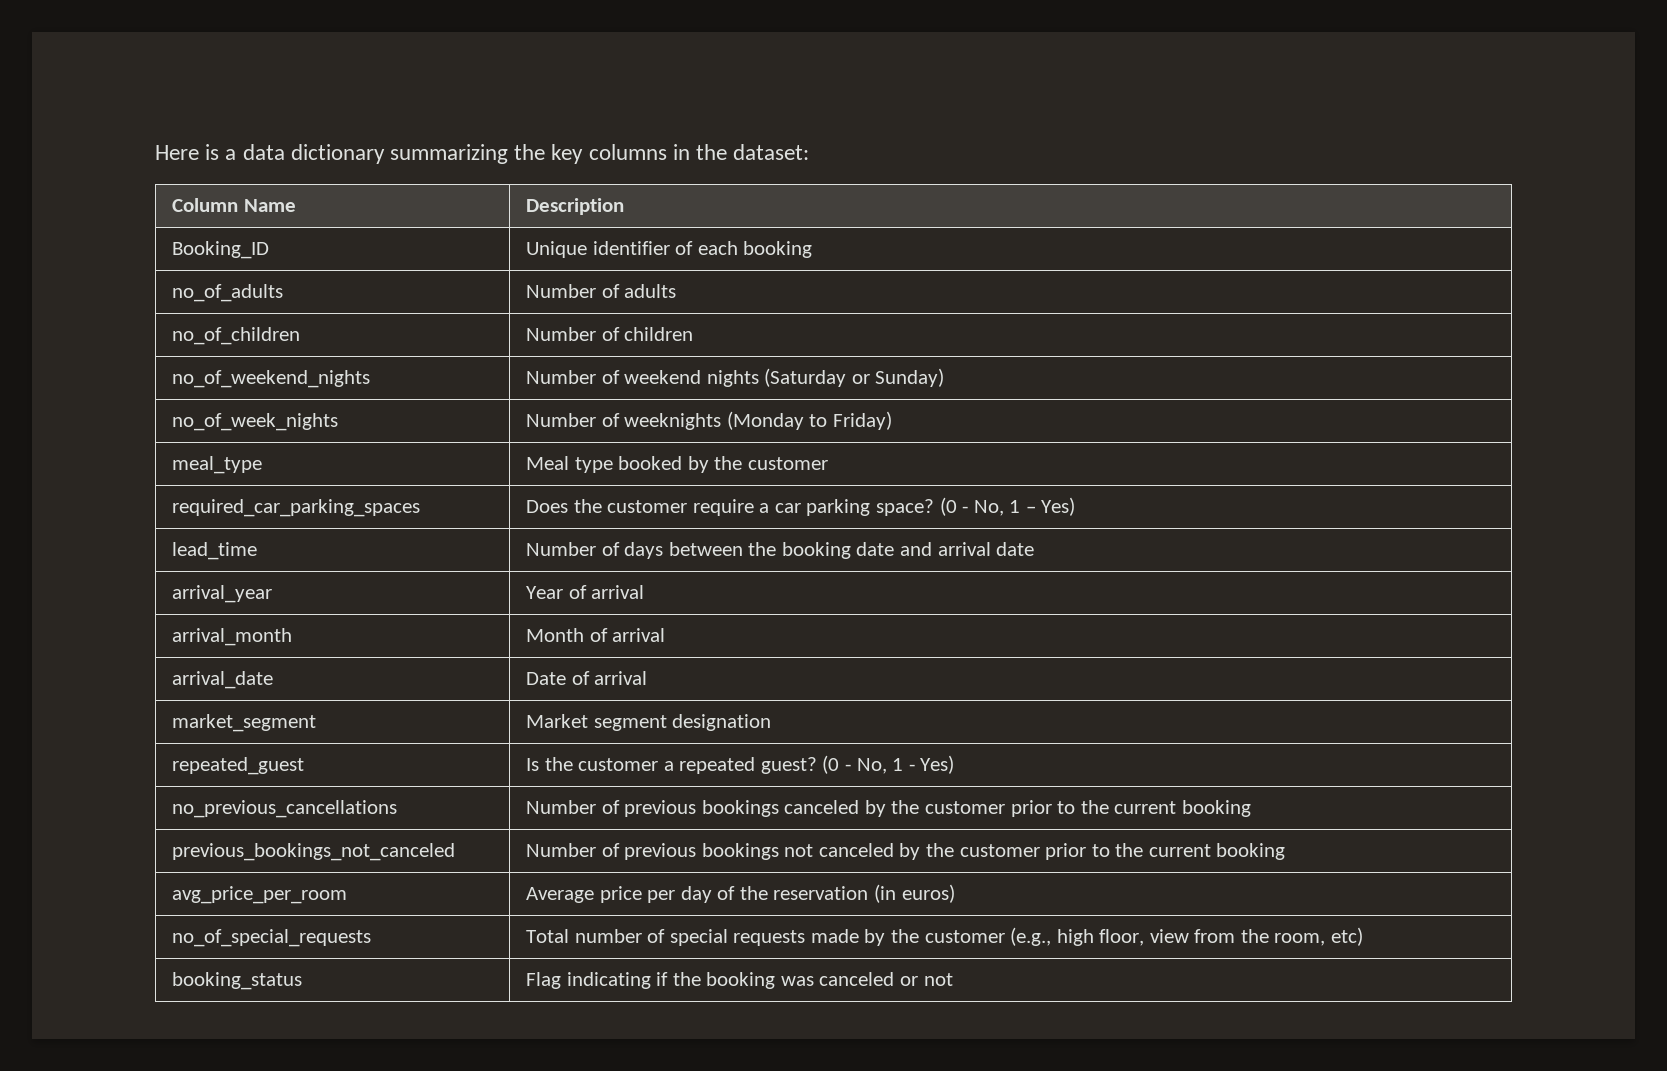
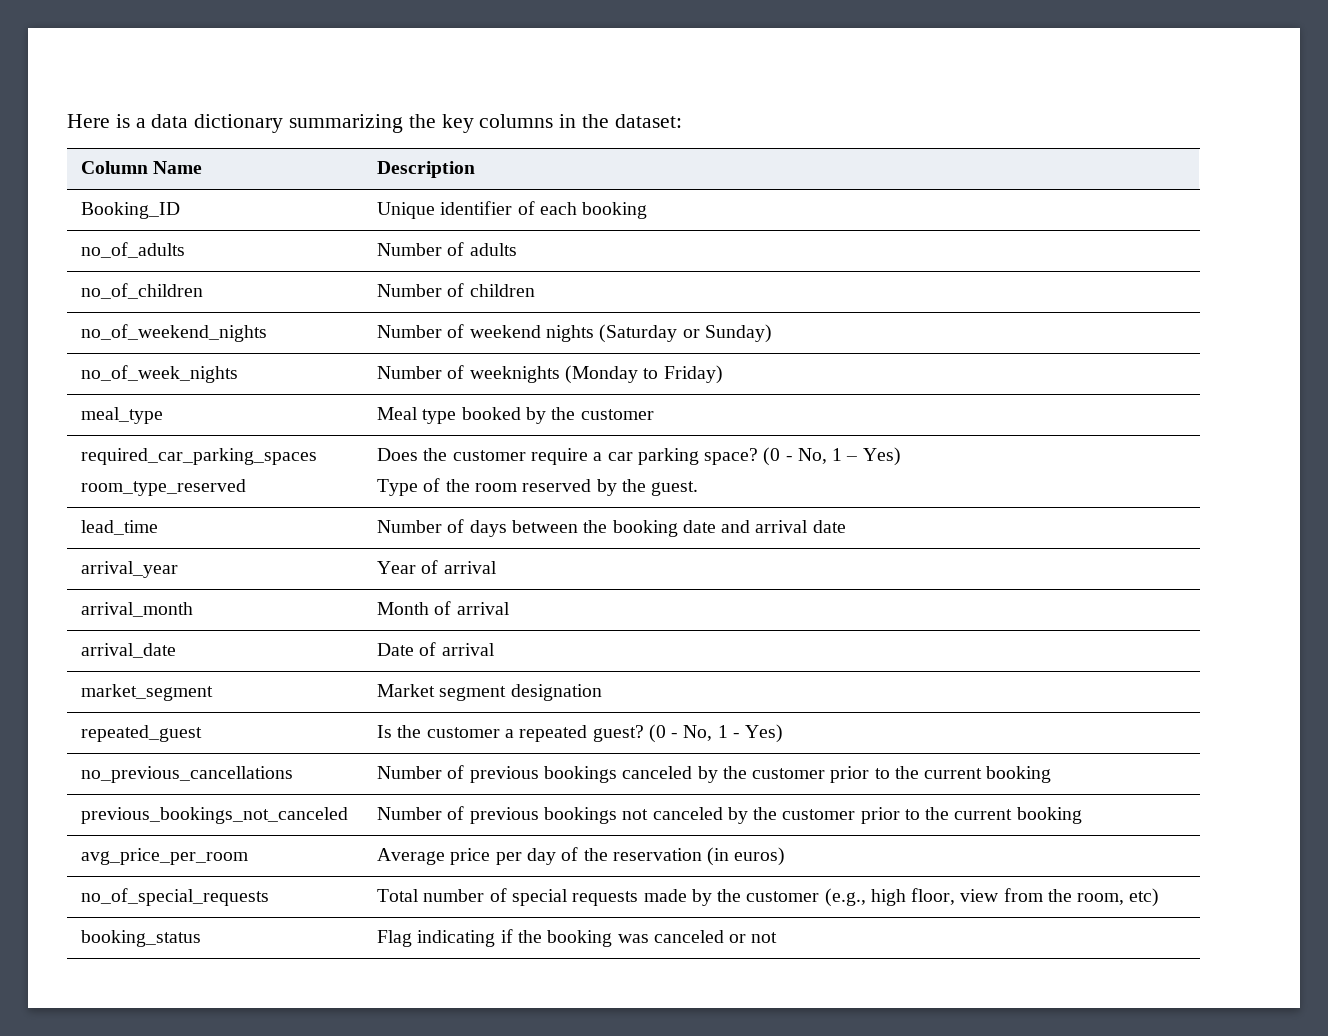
(421, 508) none -> [81,479,247,496] // room_type_reserved
(1076, 506) none -> [377,478,699,496] // Type of the room reserved by the guest.

